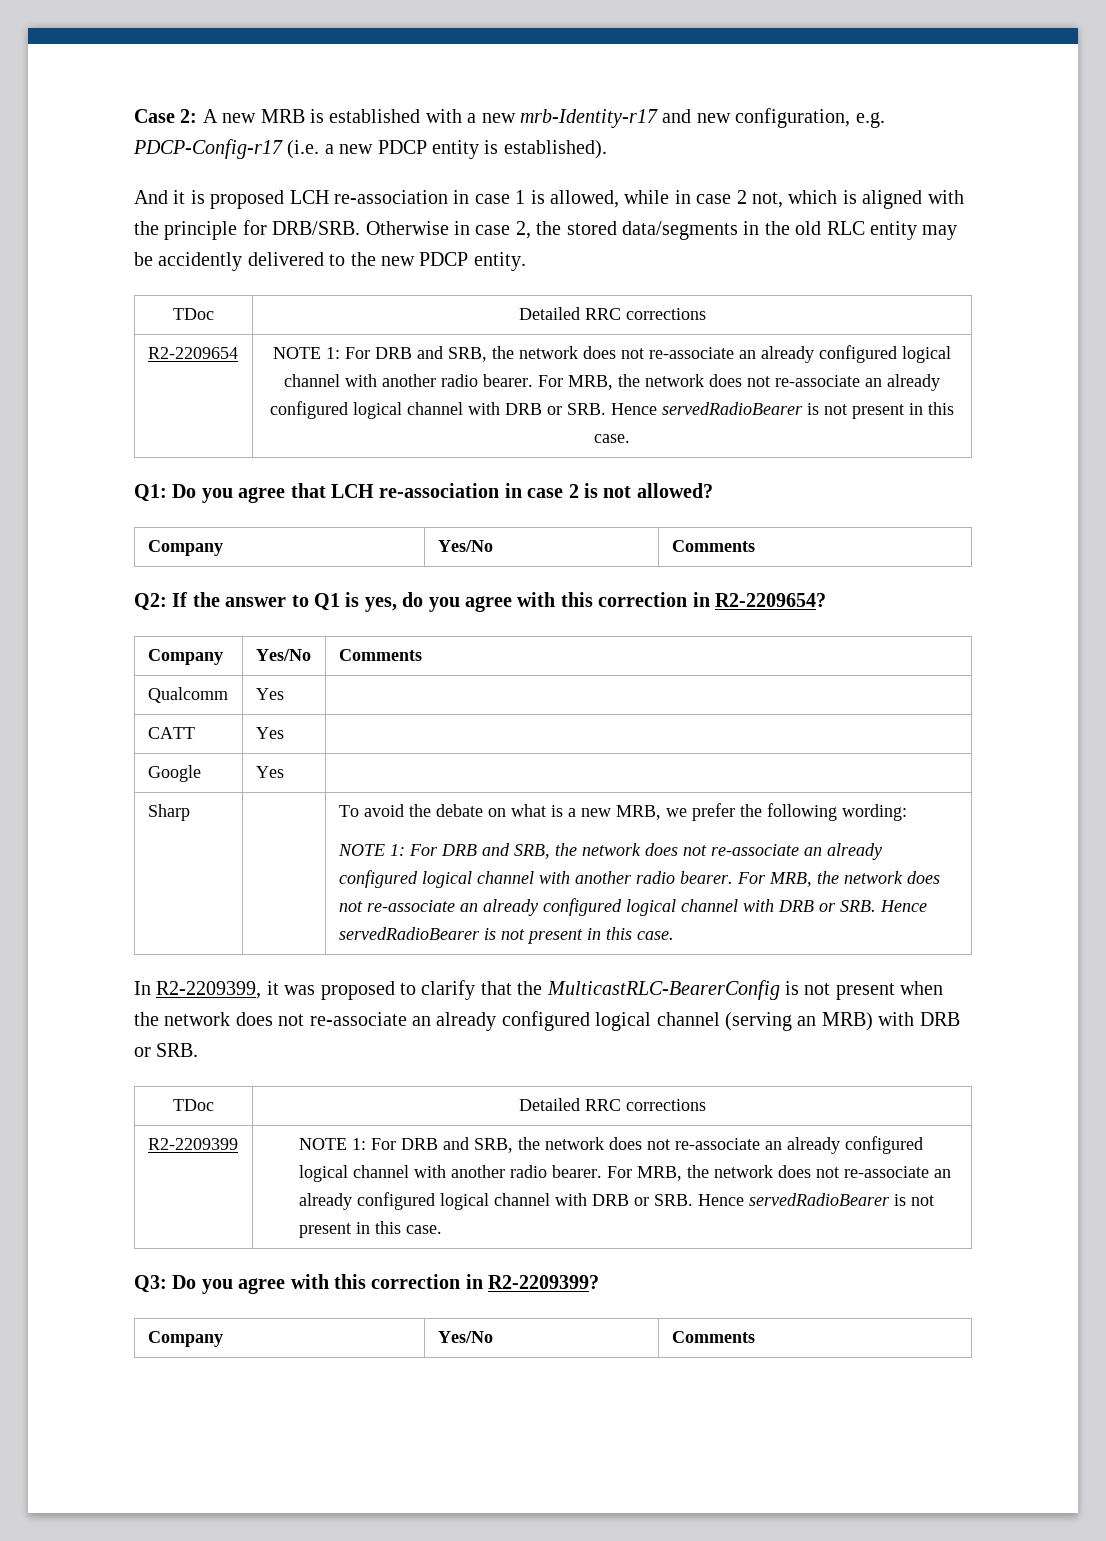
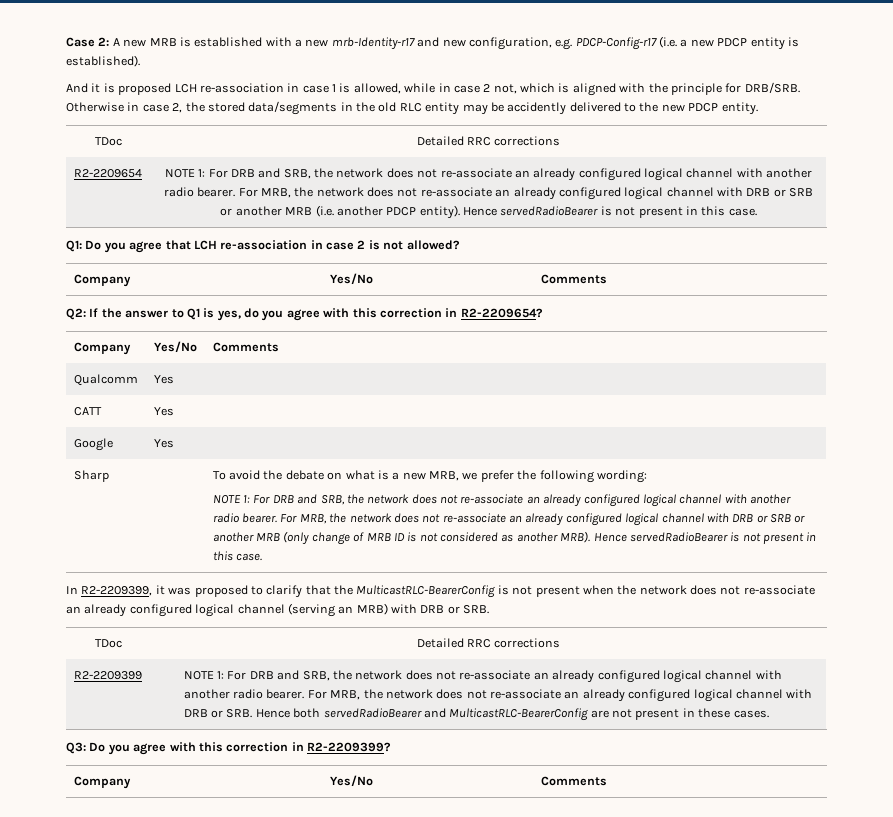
[567,403,606,415] SRB. -> [789,188,814,197] [220,205,460,219] SRB or another MRB (i.e. another PDCP entity).
[839,900,876,912] SRB. -> [770,514,806,523] [212,531,591,545] SRB or another MRB (only change of MRB ID is not considered as another MRB).
[749,1193,935,1206] [299,1221,443,1238] servedRadioBearer is not present in this case. -> [293,708,769,721] both servedRadioBearer and MulticastRLC-BearerConfig are not present in these cases.

